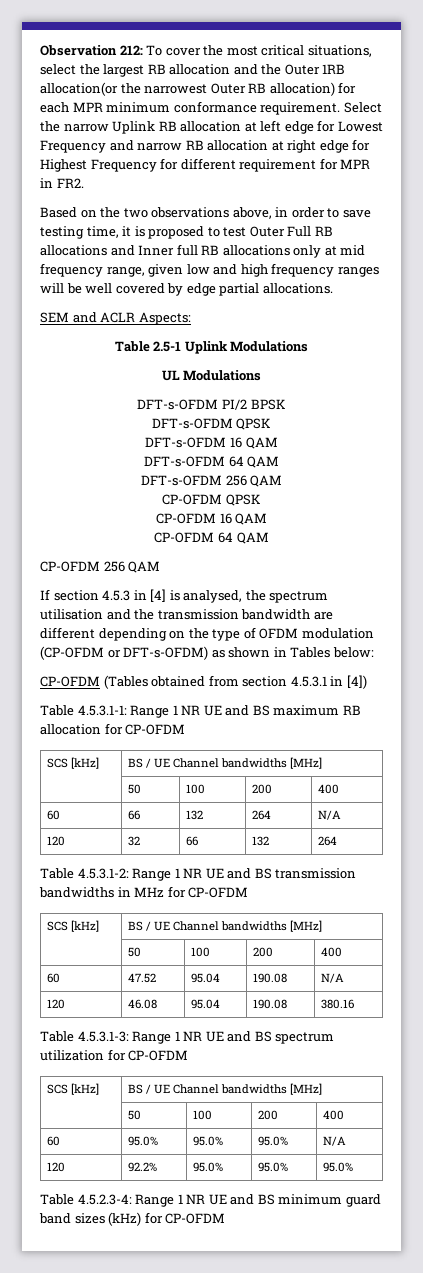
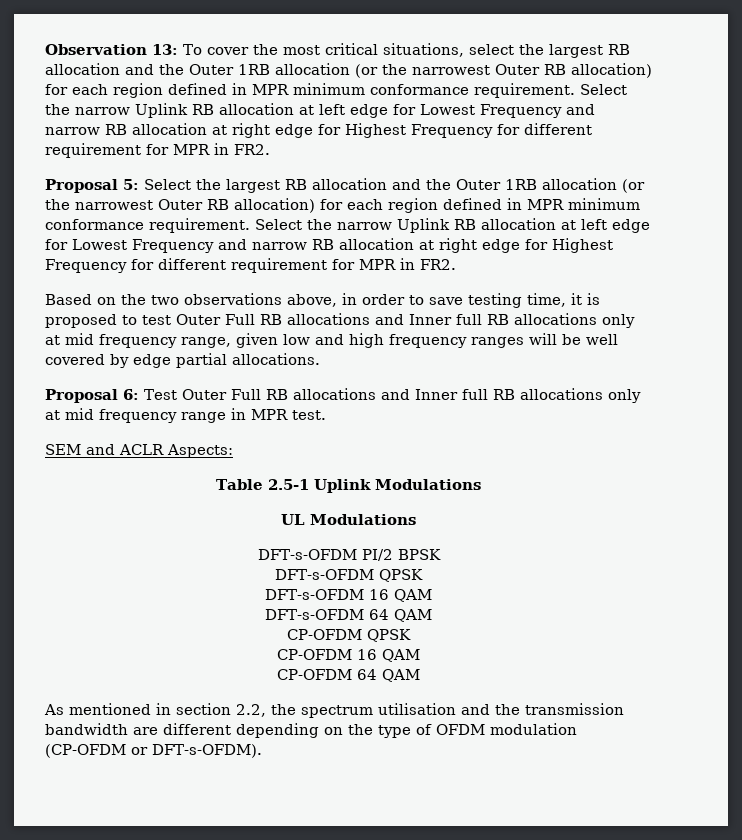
[119,45,143,55] 212: -> [152,44,178,55] 13:
[40,82,357,96] [40,102,69,113] allocation(or the narrowest Outer RB allocation) for each -> [275,63,652,78] [45,83,627,98] [45,103,595,118] [45,123,592,138] [45,143,270,158] [45,178,645,193] [45,198,522,213] allocation (or the narrowest Outer RB allocation) for each region defined in MPR minimum conformance requirement. Select the narrow Uplink RB allocation at left edge for Lowest Frequency and narrow RB allocation at right edge for Highest Frequency for different requirement for MPR in FR2. // Proposal 5: Select the largest RB allocation and the Outer 1RB allocation (or the narrowest Outer RB allocation) for each region defined in
(333, 288) none -> [45,388,641,403] [45,408,326,423] // Proposal 6: Test Outer Full RB allocations and Inner full RB allocations only at mid frequency range in MPR test.
[140,475,283,487] // DFT-s-OFDM 256 QAM -> (432, 615) none
[40,561,161,573] [40,589,243,603] CP-OFDM 256 QAM // If section 4.5.3 in [4] is analysed, -> [44,703,266,717] As mentioned in section 2.2,
[123,646,374,660] [40,675,367,689] [40,705,361,718] [40,723,186,735] [46,757,99,769] [127,757,323,769] [127,784,141,794] [185,784,205,794] [251,784,272,794] [317,784,339,794] [46,810,60,820] [127,810,140,820] [185,810,203,820] [251,810,271,820] [317,810,341,820] [46,836,65,846] [127,836,140,846] [185,836,198,846] [251,836,269,846] [317,836,337,846] [40,868,357,881] [39,886,249,898] [46,920,99,932] [127,920,323,932] [127,947,141,957] [190,947,210,957] [252,947,273,957] [320,947,342,957] [46,973,60,983] [127,973,156,983] [190,973,220,983] [252,973,287,983] [320,973,344,983] [46,999,65,1009] [127,999,157,1009] [190,999,220,1009] [252,999,287,1009] [320,999,354,1009] [40,1031,335,1044] [40,1049,189,1061] [46,1083,99,1095] [127,1083,323,1095] [127,1110,141,1120] [192,1110,212,1120] [257,1110,278,1120] [322,1110,344,1120] [46,1136,60,1146] [127,1136,158,1146] [192,1136,223,1146] [257,1136,288,1146] [322,1136,346,1146] [46,1162,65,1172] [127,1162,157,1172] [192,1162,223,1172] [257,1162,288,1172] [322,1162,353,1172] [40,1194,381,1207] [39,1212,226,1226] DFT-s-OFDM) as shown in Tables below: // CP-OFDM (Tables obtained from section 4.5.3.1 in [4]) // Table 4.5.3.1-1: Range 1 NR UE and BS maximum RB allocation for CP-OFDM // SCS [kHz] | BS / UE Channel bandwidths [MHz] // | 50 | 100 | 200 | 400 // 60 | 66 | 132 | 264 | N/A // 120 | 32 | 66 | 132 | 264 // Table 4.5.3.1-2: Range 1 NR UE and BS transmission bandwidths in MHz for CP-OFDM // SCS [kHz] | BS / UE Channel bandwidths [MHz] // | 50 | 100 | 200 | 400 // 60 | 47.52 | 95.04 | 190.08 | N/A // 120 | 46.08 | 95.04 | 190.08 | 380.16 // Table 4.5.3.1-3: Range 1 NR UE and BS spectrum utilization for CP-OFDM // SCS [kHz] | BS / UE Channel bandwidths [MHz] // | 50 | 100 | 200 | 400 // 60 | 95.0% | 95.0% | 95.0% | N/A // 120 | 92.2% | 95.0% | 95.0% | 95.0% // Table 4.5.2.3-4: Range 1 NR UE and BS minimum guard band sizes (kHz) for CP-OFDM -> [152,744,262,758] DFT-s-OFDM).

